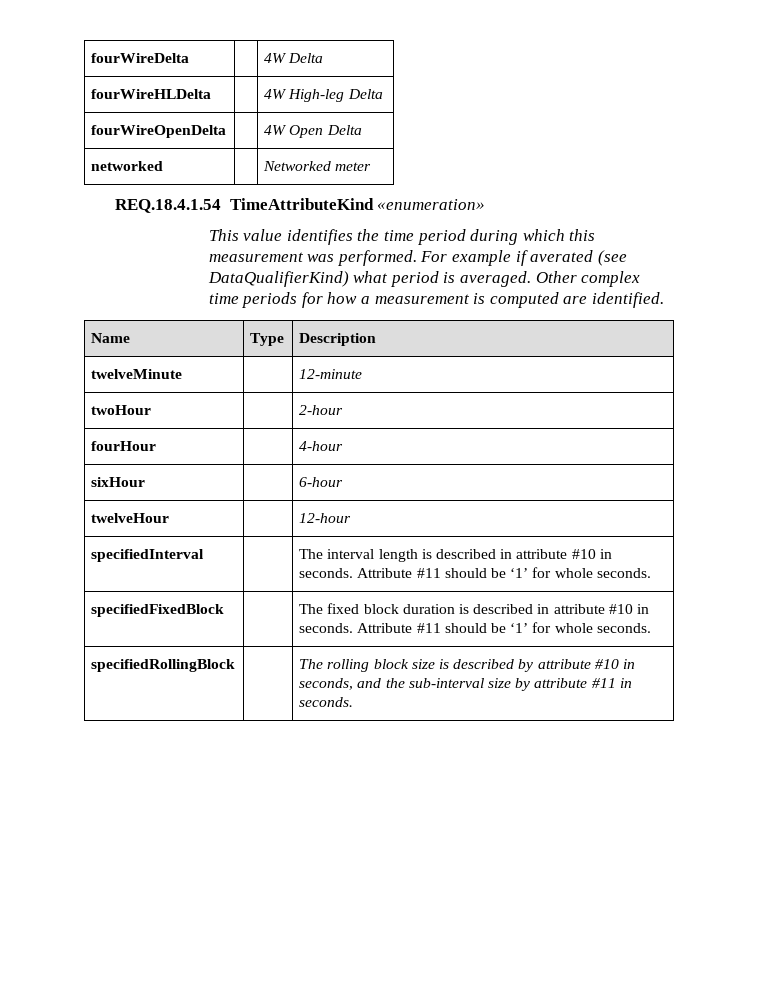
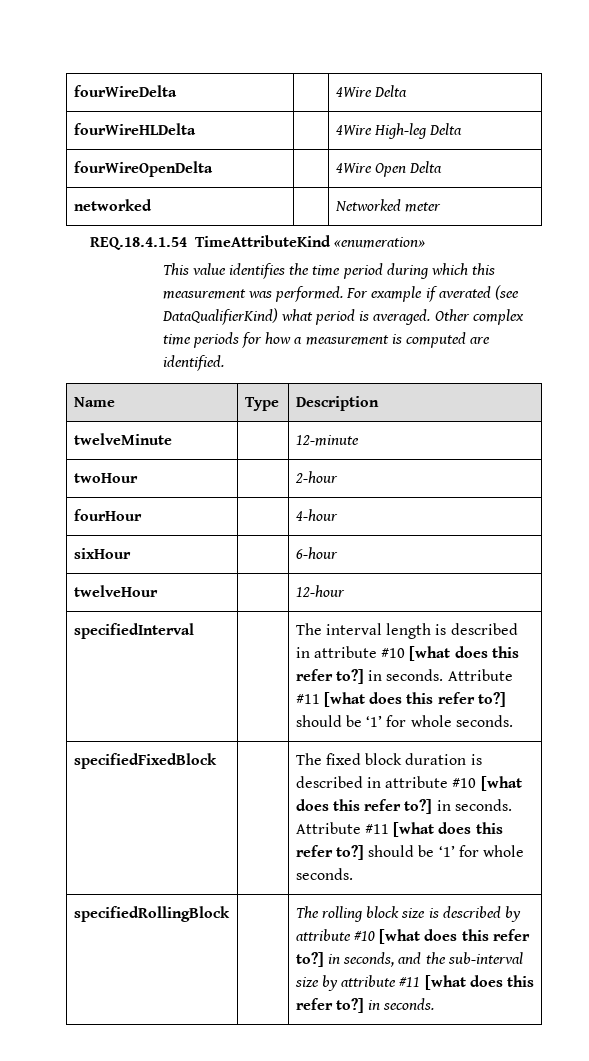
[264,53,288,63] 4W -> [335,87,372,97] 4Wire
[264,89,288,99] 4W -> [335,125,372,135] 4Wire
[264,125,288,135] 4W -> [335,163,372,173] 4Wire
[599,549,612,559] [299,568,441,578] in seconds. Attribute #11 -> [409,646,519,661] [295,669,513,684] [295,692,506,707] [what does this refer to?] in seconds. Attribute #11 [what does this refer to?]
[636,604,649,614] [299,623,441,633] in seconds. Attribute #11 -> [480,776,522,791] [295,799,512,814] [295,822,503,837] [295,845,365,860] [what does this refer to?] in seconds. Attribute #11 [what does this refer to?]
(619, 664) none -> [379,929,530,944] [295,952,324,967] [what does this refer to?]
(616, 683) none -> [424,975,534,990] [295,998,365,1013] [what does this refer to?]

